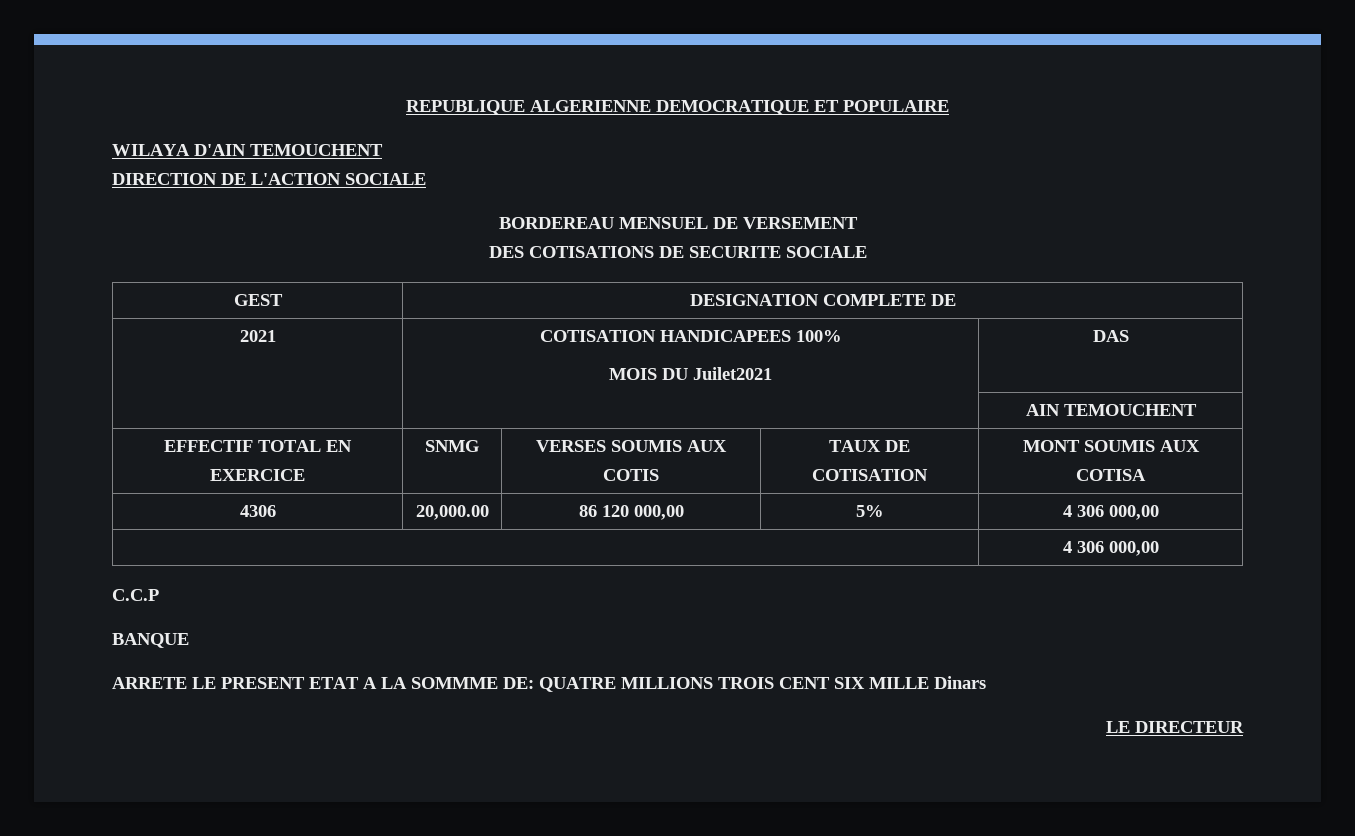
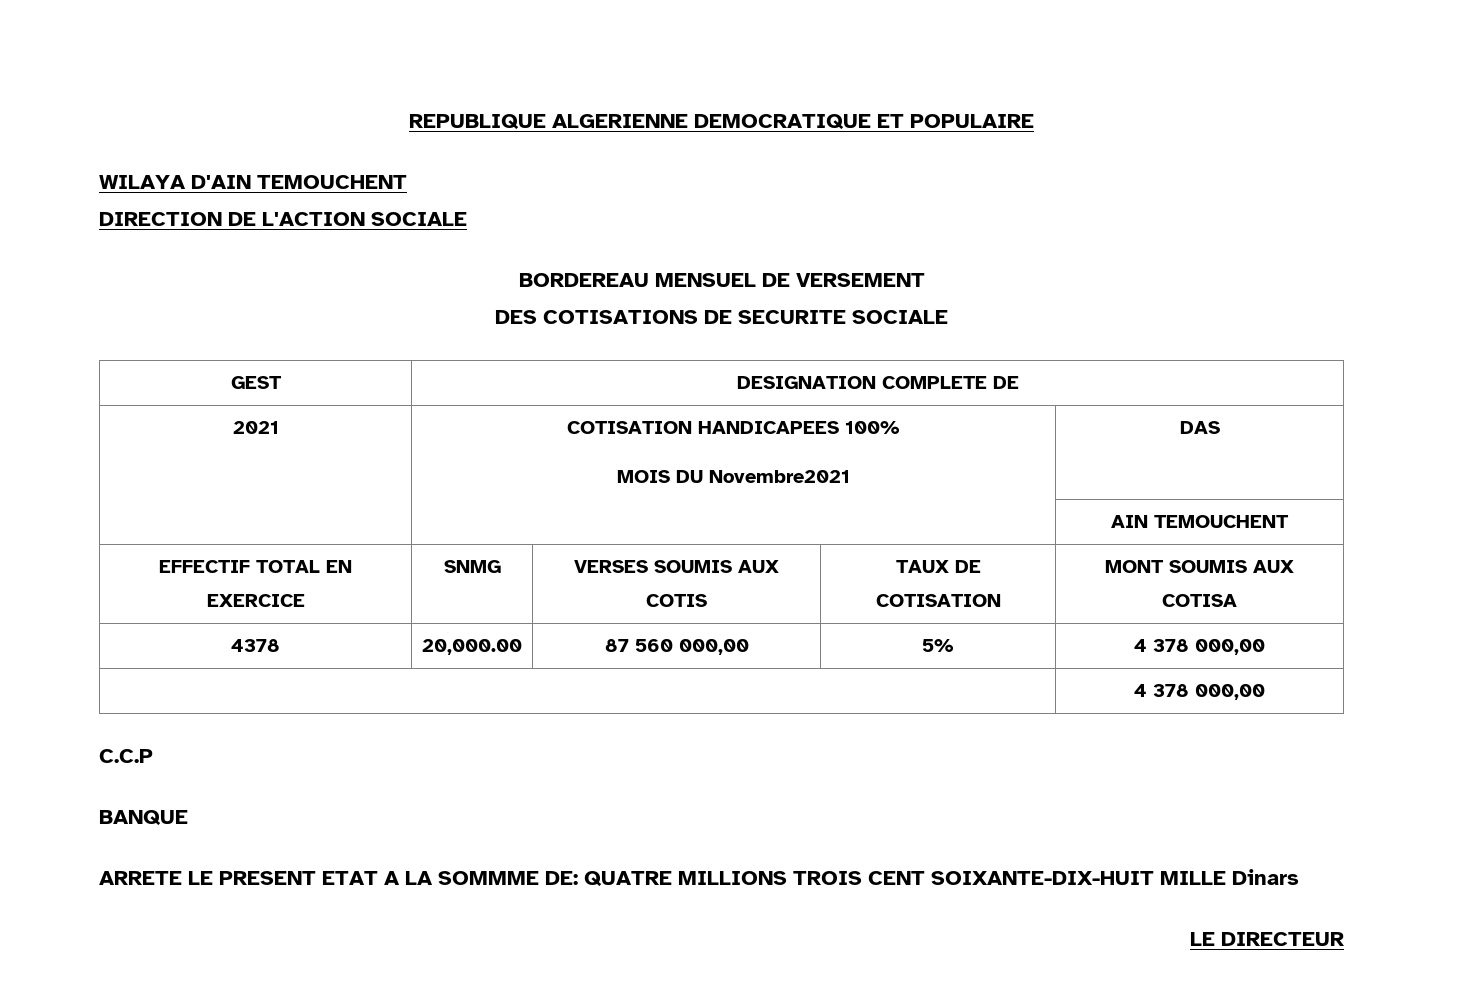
[693,367,772,380] Juilet2021 -> [709,470,850,483] Novembre2021
[239,505,276,517] 4306 -> [231,639,280,652] 4378
[578,505,629,517] 86 120 -> [604,639,673,652] 87 560
[1076,505,1104,517] 306 -> [1153,639,1189,652] 378
[1076,541,1104,553] 306 -> [1153,684,1189,697] 378
[834,677,865,689] SIX -> [931,871,1154,885] SOIXANTE-DIX-HUIT

